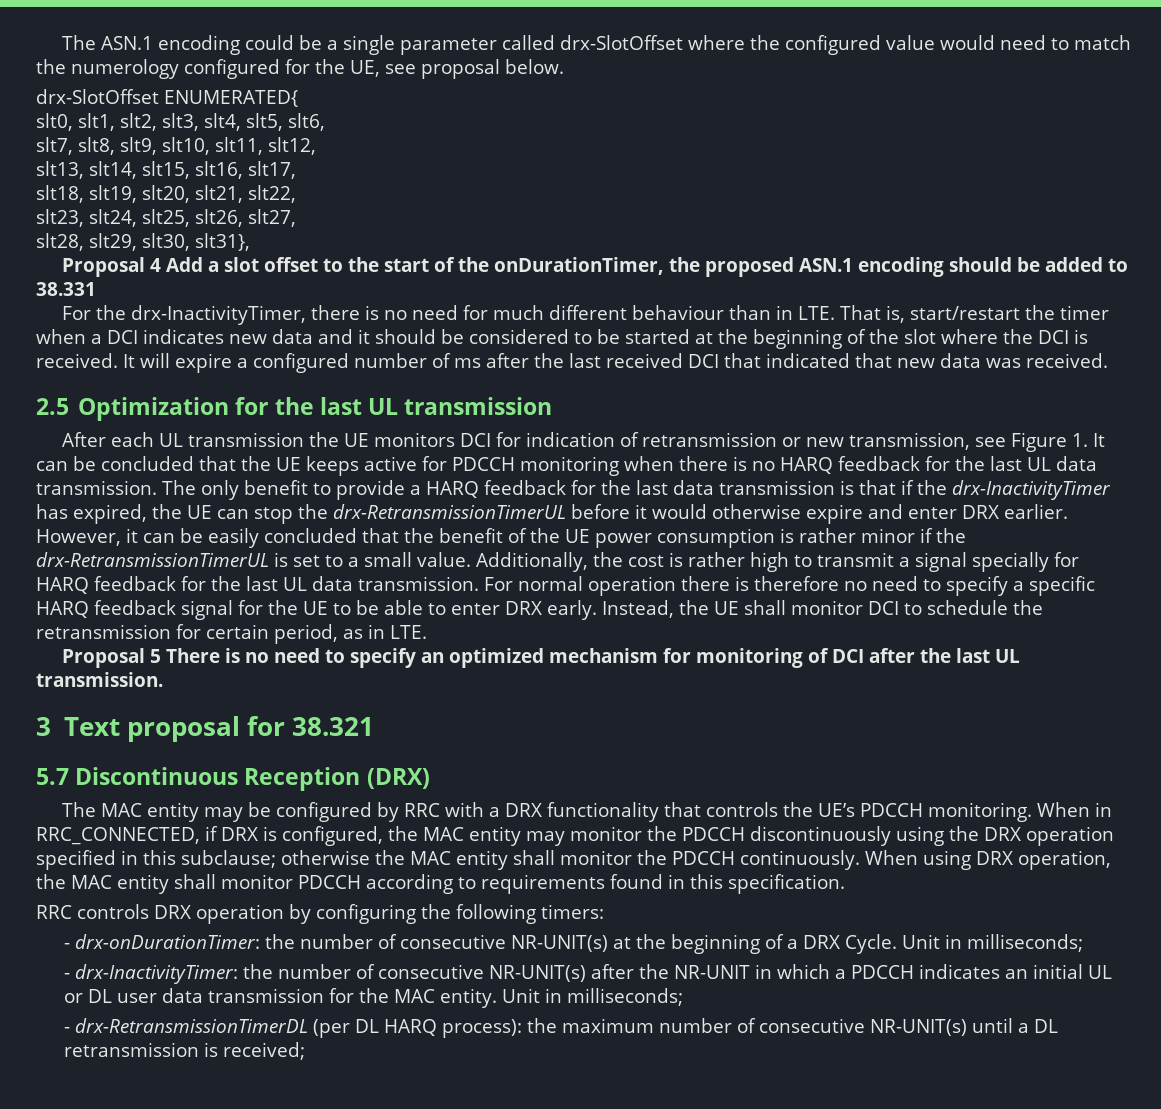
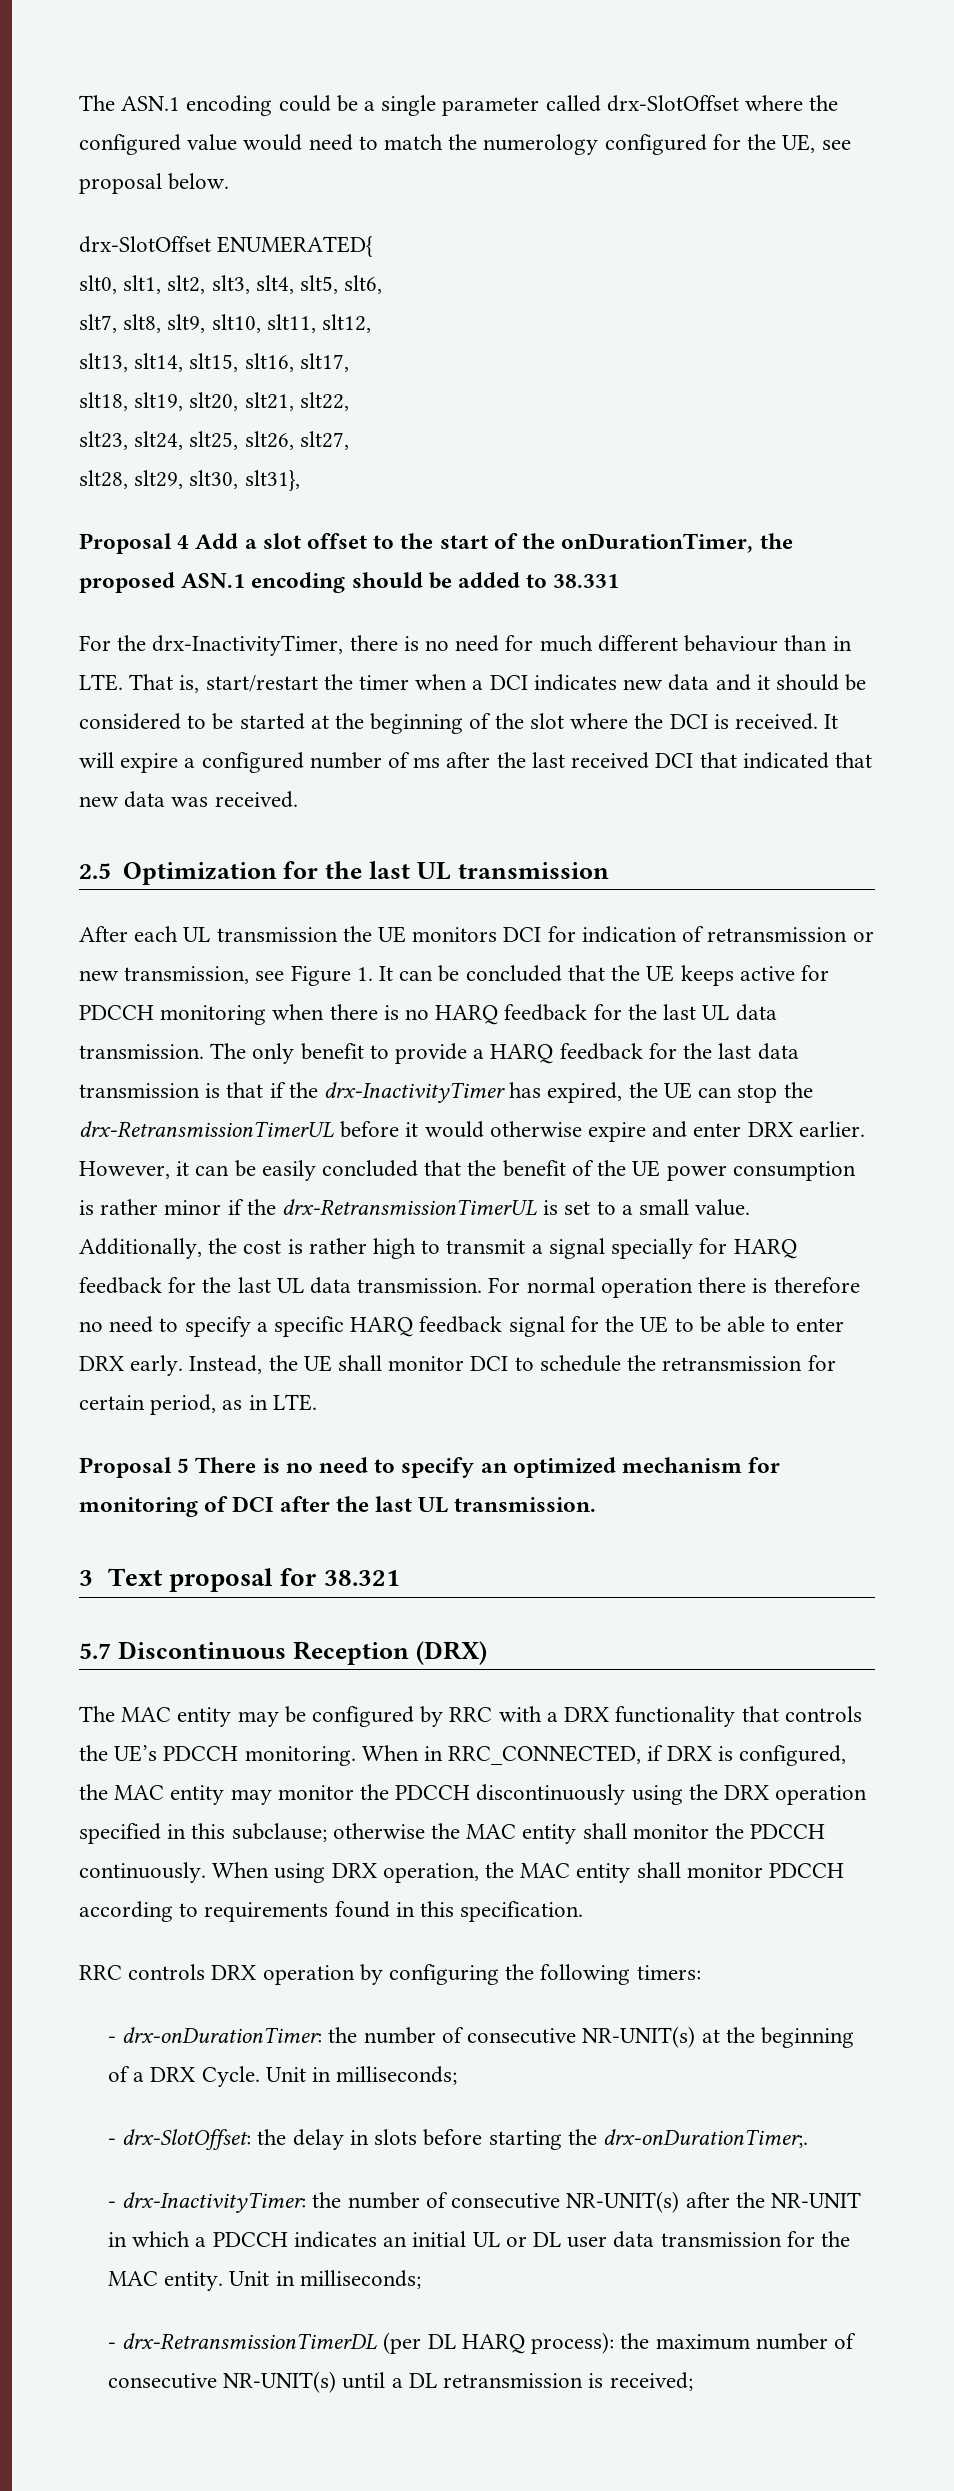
(1084, 943) none -> [108,2129,808,2150] // - drx-SlotOffset: the delay in slots before starting the drx-onDurationTimer;.

